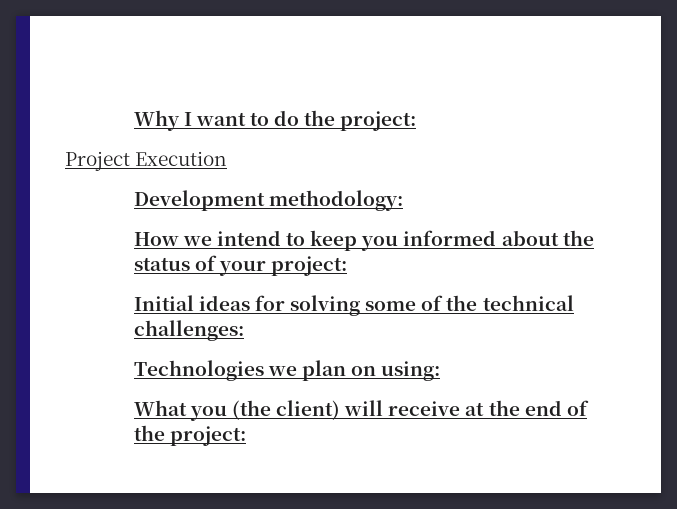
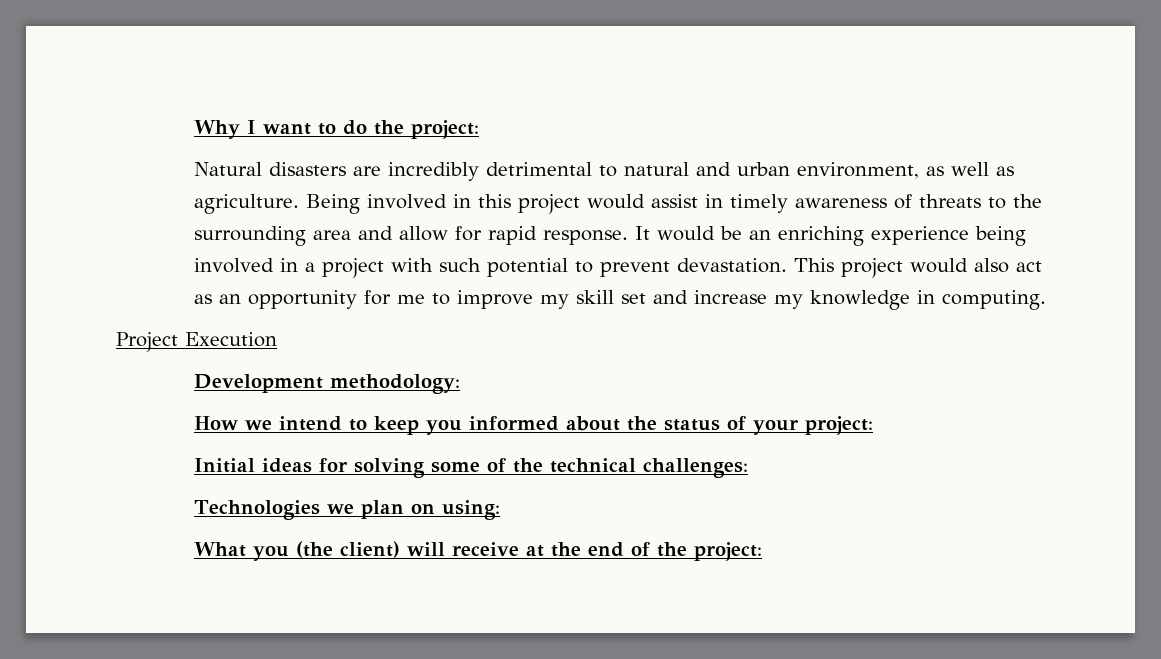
(417, 121) none -> [194,162,1015,181] [194,194,1043,214] [194,226,1027,246] [194,258,1043,278] [194,290,1047,310] // Natural disasters are incredibly detrimental to natural and urban environment, as well as agriculture. Being involved in this project would assist in timely awareness of threats to the surrounding area and allow for rapid response. It would be an enriching experience being involved in a project with such potential to prevent devastation. This project would also act as an opportunity for me to improve my skill set and increase my knowledge in computing.

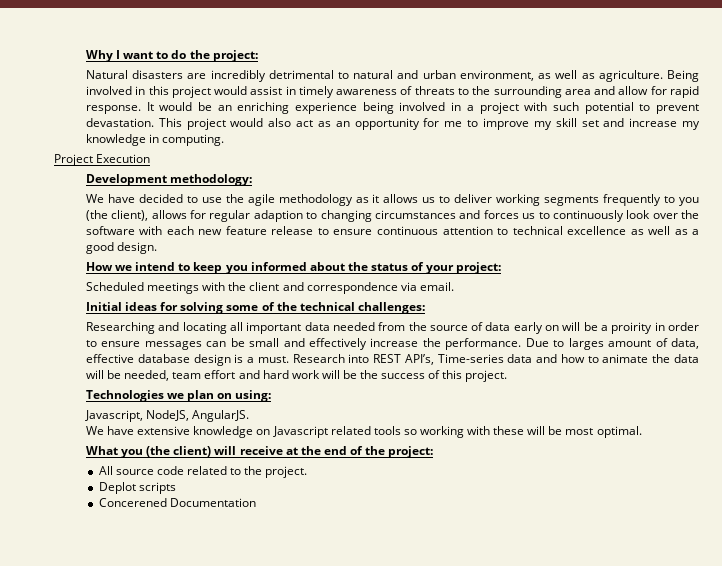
(461, 384) none -> [85,194,699,206] [85,210,699,222] [85,226,699,235] [85,242,158,254] // We have decided to use the agile methodology as it allows us to deliver working segments frequently to you (the client), allows for regular adaption to changing circumstances and forces us to continuously look over the software with each new feature release to ensure continuous attention to technical excellence as well as a good design.
(874, 425) none -> [85,282,454,294] // Scheduled meetings with the client and correspondence via email.
(749, 468) none -> [85,322,699,334] [85,338,699,350] [85,354,699,366] [85,370,508,382] // Researching and locating all important data needed from the source of data early on will be a proirity in order to ensure messages can be small and effectively increase the performance. Due to larges amount of data, effective database design is a must. Research into REST API’s, Time-series data and how to animate the data will be needed, team effort and hard work will be the success of this project.
(501, 510) none -> [84,410,250,422] [85,426,642,438] // Javascript, NodeJS, AngularJS. // We have extensive knowledge on Javascript related tools so working with these will be most optimal.
(763, 551) none -> [98,466,308,478] [98,482,176,494] [98,498,256,507] // All source code related to the project. // Deplot scripts // Concerened Documentation

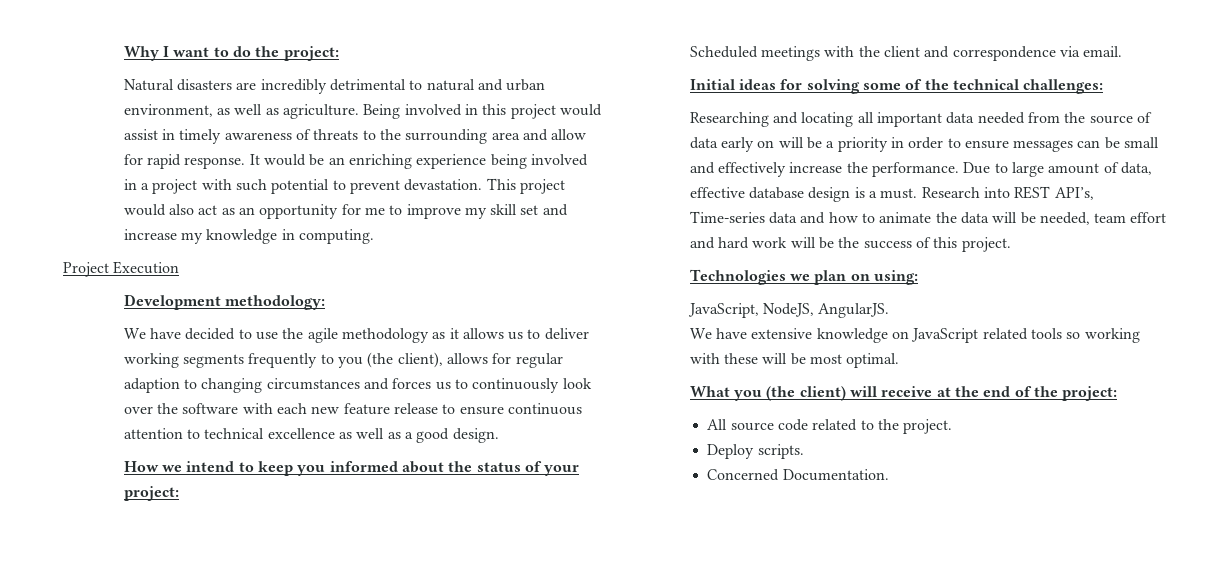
[611,322,653,334] proirity -> [837,137,888,152] priority
[568,338,604,350] larges -> [1011,162,1044,177] large
[84,410,143,422] Javascript, -> [687,303,759,318] JavaScript,
[272,426,328,438] Javascript -> [911,328,979,343] JavaScript
[98,482,176,494] [98,498,256,507] Deplot scripts // Concerened Documentation -> [707,444,804,459] [707,469,889,481] Deploy scripts. // Concerned Documentation.

